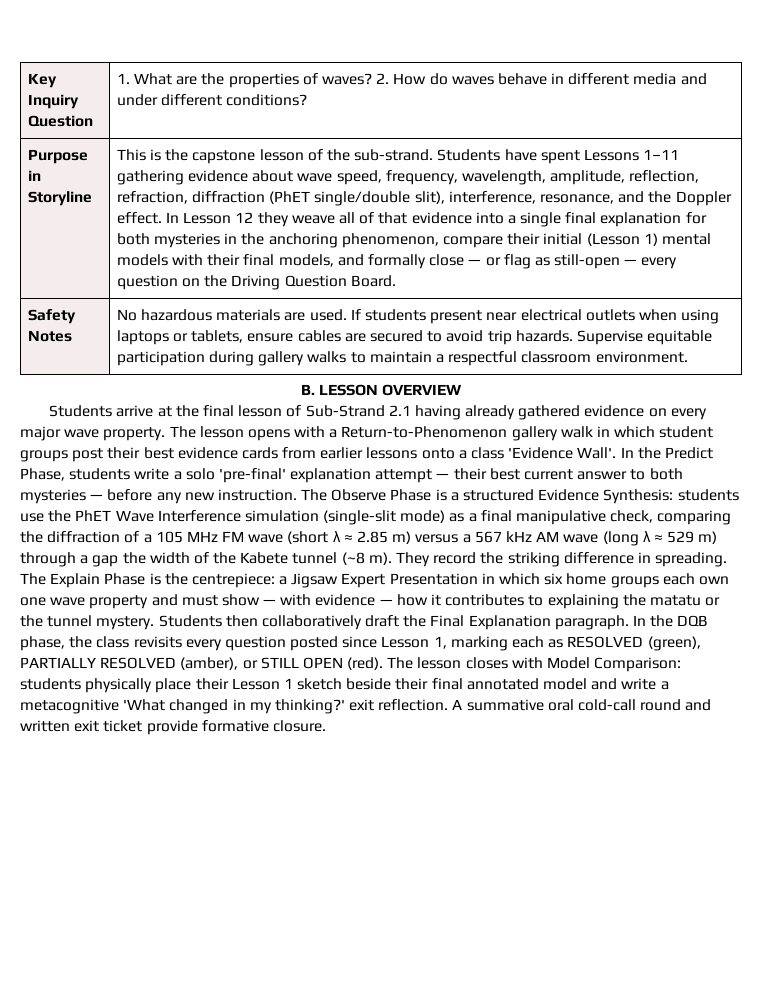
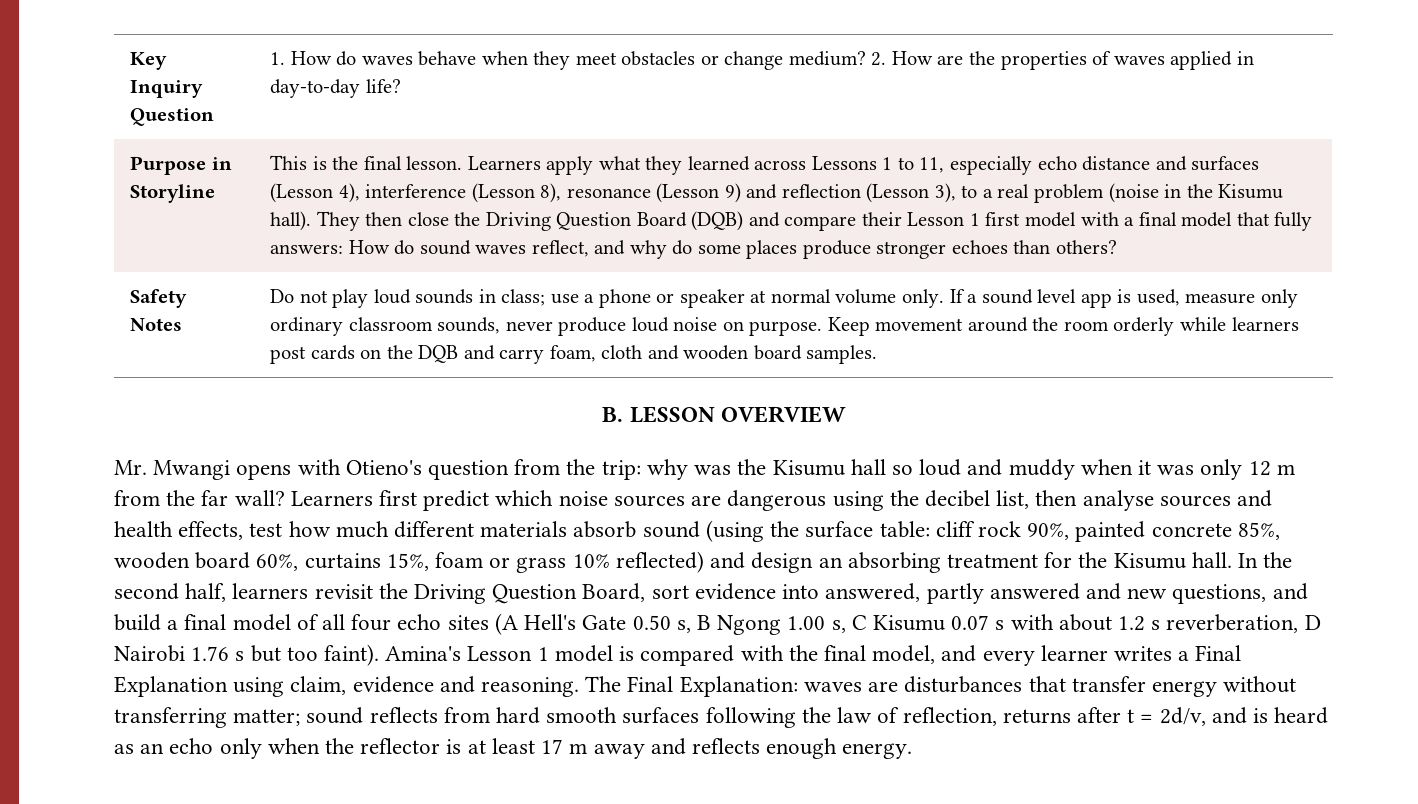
[134,73,707,88] [116,94,308,106] What are the properties of waves? 2. How do waves behave in different media and under different conditions? -> [290,51,1254,70] [270,79,401,98] How do waves behave when they meet obstacles or change medium? 2. How are the properties of waves applied in day-to-day life?
[192,149,680,164] [116,170,700,185] [116,191,732,206] [116,212,707,227] [116,233,711,248] [116,254,678,269] [116,275,396,290] [27,309,76,324] [27,330,72,342] [116,309,720,324] [116,330,713,345] [116,351,688,366] [300,384,463,396] [49,405,707,420] [20,426,714,441] [20,447,713,462] [20,468,683,483] [20,489,739,504] [20,510,732,525] [20,531,718,546] [20,552,728,567] [20,573,729,588] [20,594,721,609] [20,615,709,630] [20,636,701,651] [20,657,682,672] [20,678,669,693] [20,699,712,714] [20,720,326,735] capstone lesson of the sub-strand. Students have spent Lessons 1–11 gathering evidence about wave speed, frequency, wavelength, amplitude, reflection, refraction, diffraction (PhET single/double slit), interference, resonance, and the Doppler effect. In Lesson 12 they weave all of that evidence into a single final explanation for both mysteries in the anchoring phenomenon, compare their initial (Lesson 1) mental models with their final models, and formally close — or flag as still-open — every question on the Driving Question Board. // Safety Notes | No hazardous materials are used. If students present near electrical outlets when using laptops or tablets, ensure cables are secured to avoid trip hazards. Supervise equitable participation during gallery walks to maintain a respectful classroom environment. // B. LESSON OVERVIEW // Students arrive at the final lesson of Sub-Strand 2.1 having already gathered evidence on every major wave property. The lesson opens with a Return-to-Phenomenon gallery walk in which student groups post their best evidence cards from earlier lessons onto a class 'Evidence Wall'. In the Predict Phase, students write a solo 'pre-final' explanation attempt — their best current answer to both mysteries — before any new instruction. The Observe Phase is a structured Evidence Synthesis: students use the PhET Wave Interference simulation (single-slit mode) as a final manipulative check, comparing the diffraction of a 105 MHz FM wave (short λ ≈ 2.85 m) versus a 567 kHz AM wave (long λ ≈ 529 m) through a gap the width of the Kabete tunnel (~8 m). They record the striking difference in spreading. The Explain Phase is the centrepiece: a Jigsaw Expert Presentation in which six home groups each own one wave property and must show — with evidence — how it contributes to explaining the matatu or the tunnel mystery. Students then collaboratively draft the Final Explanation paragraph. In the DQB phase, the class revisits every question posted since Lesson 1, marking each as RESOLVED (green), PARTIALLY RESOLVED (amber), or STILL OPEN (red). The lesson closes with Model Comparison: students physically place their Lesson 1 sketch beside their final annotated model and write a metacognitive 'What changed in my thinking?' exit reflection. A summative oral cold-call round and written exit ticket provide formative closure. -> [363,156,1260,175] [270,183,1284,203] [270,211,1313,231] [270,240,1118,259] [130,289,188,308] [130,318,183,331] [270,289,1298,308] [270,317,1299,336] [270,345,878,364] [602,406,846,423] [114,459,1295,480] [114,490,1272,511] [114,520,1280,542] [114,551,1293,573] [114,583,1308,604] [114,613,1321,635] [114,644,1242,666] [114,676,1297,697] [114,707,1329,728] [114,738,913,759] final lesson. Learners apply what they learned across Lessons 1 to 11, especially echo distance and surfaces (Lesson 4), interference (Lesson 8), resonance (Lesson 9) and reflection (Lesson 3), to a real problem (noise in the Kisumu hall). They then close the Driving Question Board (DQB) and compare their Lesson 1 first model with a final model that fully answers: How do sound waves reflect, and why do some places produce stronger echoes than others? // Safety Notes | Do not play loud sounds in class; use a phone or speaker at normal volume only. If a sound level app is used, measure only ordinary classroom sounds, never produce loud noise on purpose. Keep movement around the room orderly while learners post cards on the DQB and carry foam, cloth and wooden board samples. // B. LESSON OVERVIEW // Mr. Mwangi opens with Otieno's question from the trip: why was the Kisumu hall so loud and muddy when it was only 12 m from the far wall? Learners first predict which noise sources are dangerous using the decibel list, then analyse sources and health effects, test how much different materials absorb sound (using the surface table: cliff rock 90%, painted concrete 85%, wooden board 60%, curtains 15%, foam or grass 10% reflected) and design an absorbing treatment for the Kisumu hall. In the second half, learners revisit the Driving Question Board, sort evidence into answered, partly answered and new questions, and build a final model of all four echo sites (A Hell's Gate 0.50 s, B Ngong 1.00 s, C Kisumu 0.07 s with about 1.2 s reverberation, D Nairobi 1.76 s but too faint). Amina's Lesson 1 model is compared with the final model, and every learner writes a Final Explanation using claim, evidence and reasoning. The Final Explanation: waves are disturbances that transfer energy without transferring matter; sound reflects from hard smooth surfaces following the law of reflection, returns after t = 2d/v, and is heard as an echo only when the reflector is at least 17 m away and reflects enough energy.

